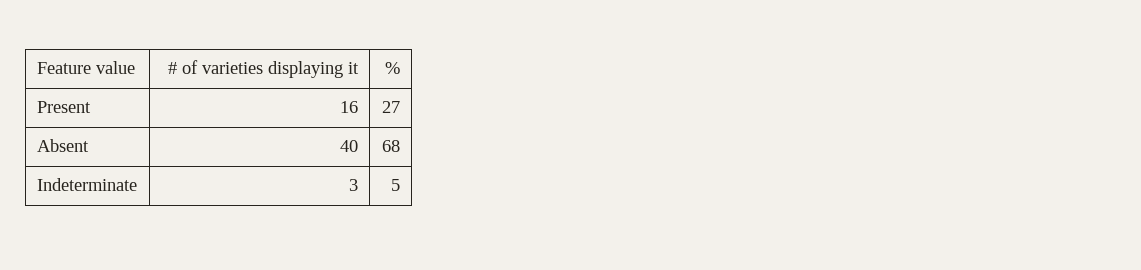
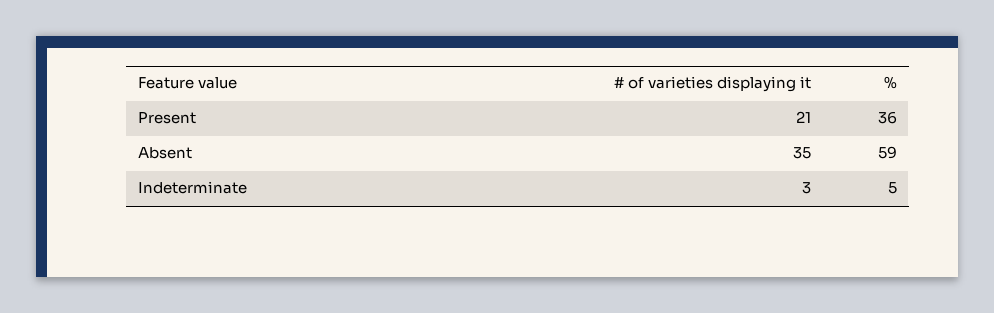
[340,101,359,113] [382,101,401,113] 16 | 27 -> [795,111,811,123] [877,111,897,124] 21 | 36
[340,140,359,152] [382,140,401,152] 40 | 68 -> [792,147,811,159] [877,146,897,159] 35 | 59

